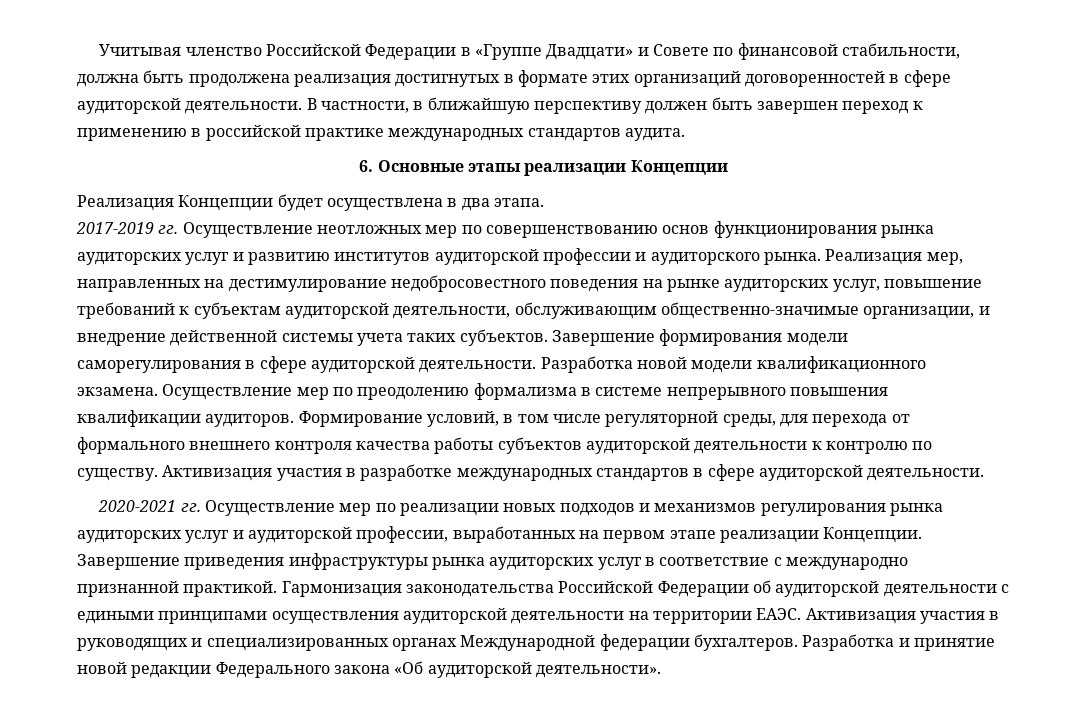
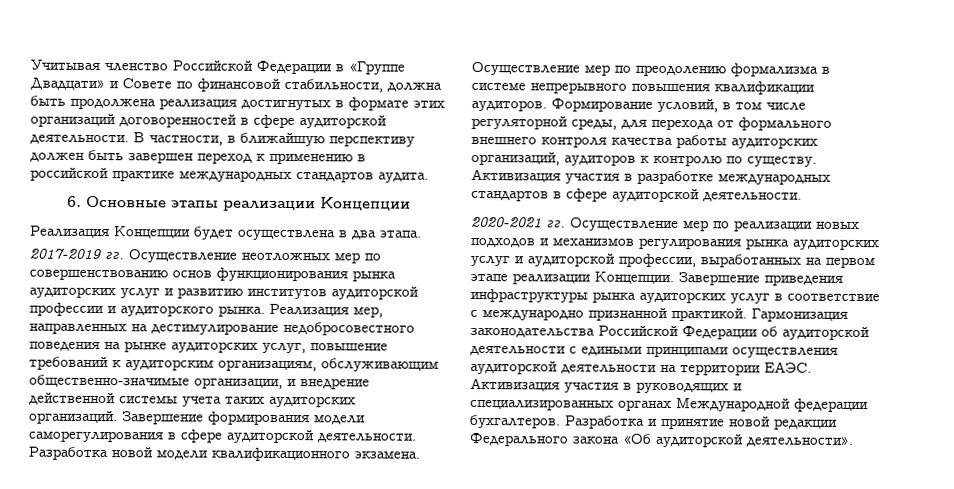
[193,302,511,319] субъектам аудиторской деятельности, -> [125,359,317,372] аудиторским организациям,
[459,329,548,346] субъектов. -> [269,395,356,408] [29,410,118,425] аудиторских организаций.
[497,437,808,454] субъектов аудиторской деятельности -> [731,137,818,149] [471,151,636,166] аудиторских организаций, аудиторов

